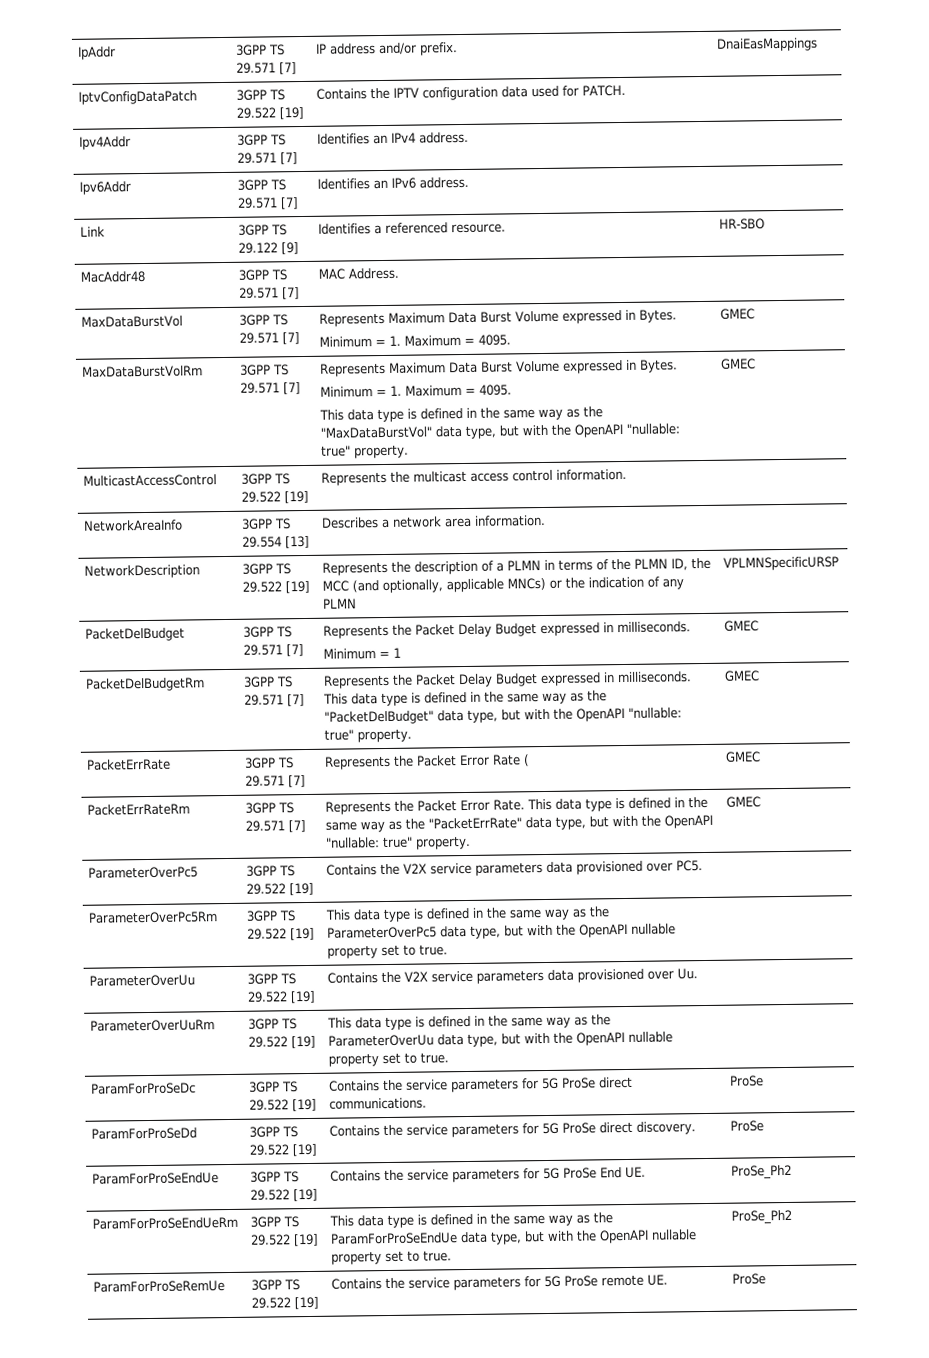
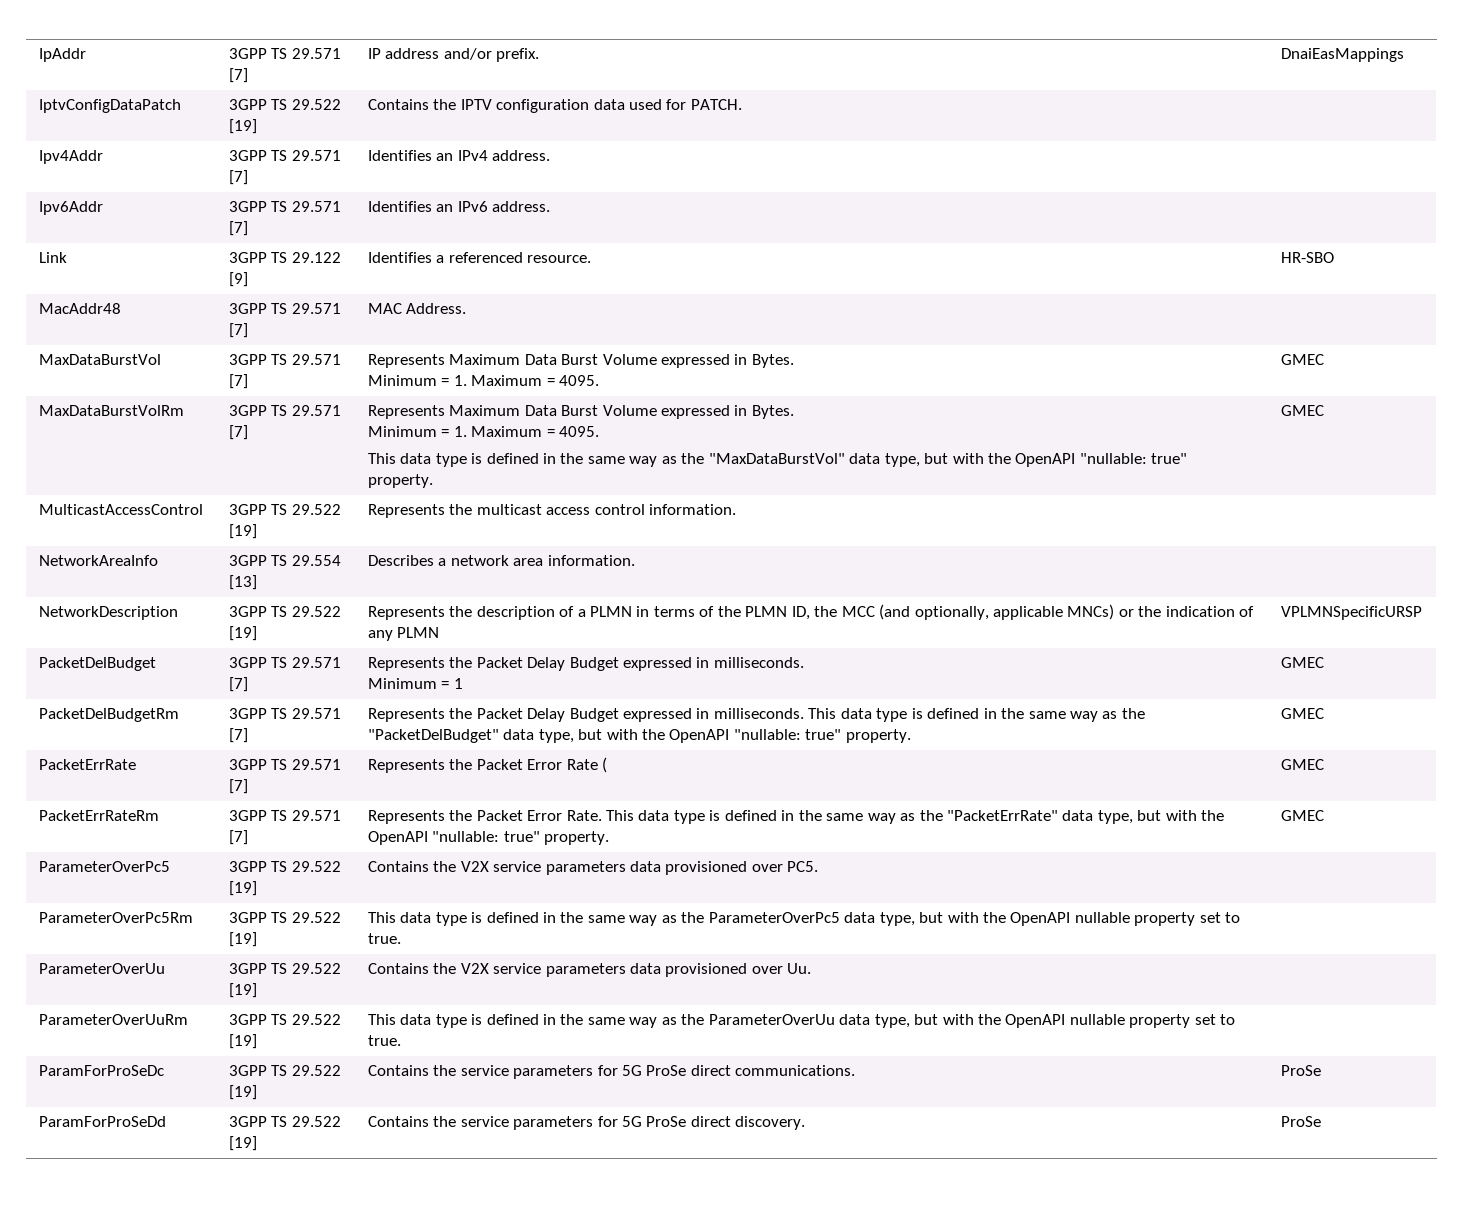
[92,1172,220,1185] [250,1171,300,1183] [250,1188,319,1202] [330,1166,647,1183] [731,1164,793,1180] [92,1216,239,1230] [250,1216,300,1228] [250,1233,320,1247] [329,1212,614,1229] [330,1229,698,1245] [331,1250,453,1265] [731,1209,793,1225] [93,1280,226,1293] [251,1279,301,1291] [251,1296,320,1310] [331,1274,669,1291] [732,1273,767,1285] // ParamForProSeEndUe | 3GPP TS 29.522 [19] | Contains the service parameters for 5G ProSe End UE. | ProSe_Ph2 // ParamForProSeEndUeRm | 3GPP TS 29.522 [19] | This data type is defined in the same way as the ParamForProSeEndUe data type, but with the OpenAPI nullable property set to true. | ProSe_Ph2 // ParamForProSeRemUe | 3GPP TS 29.522 [19] | Contains the service parameters for 5G ProSe remote UE. | ProSe -> (1321, 1121) none

